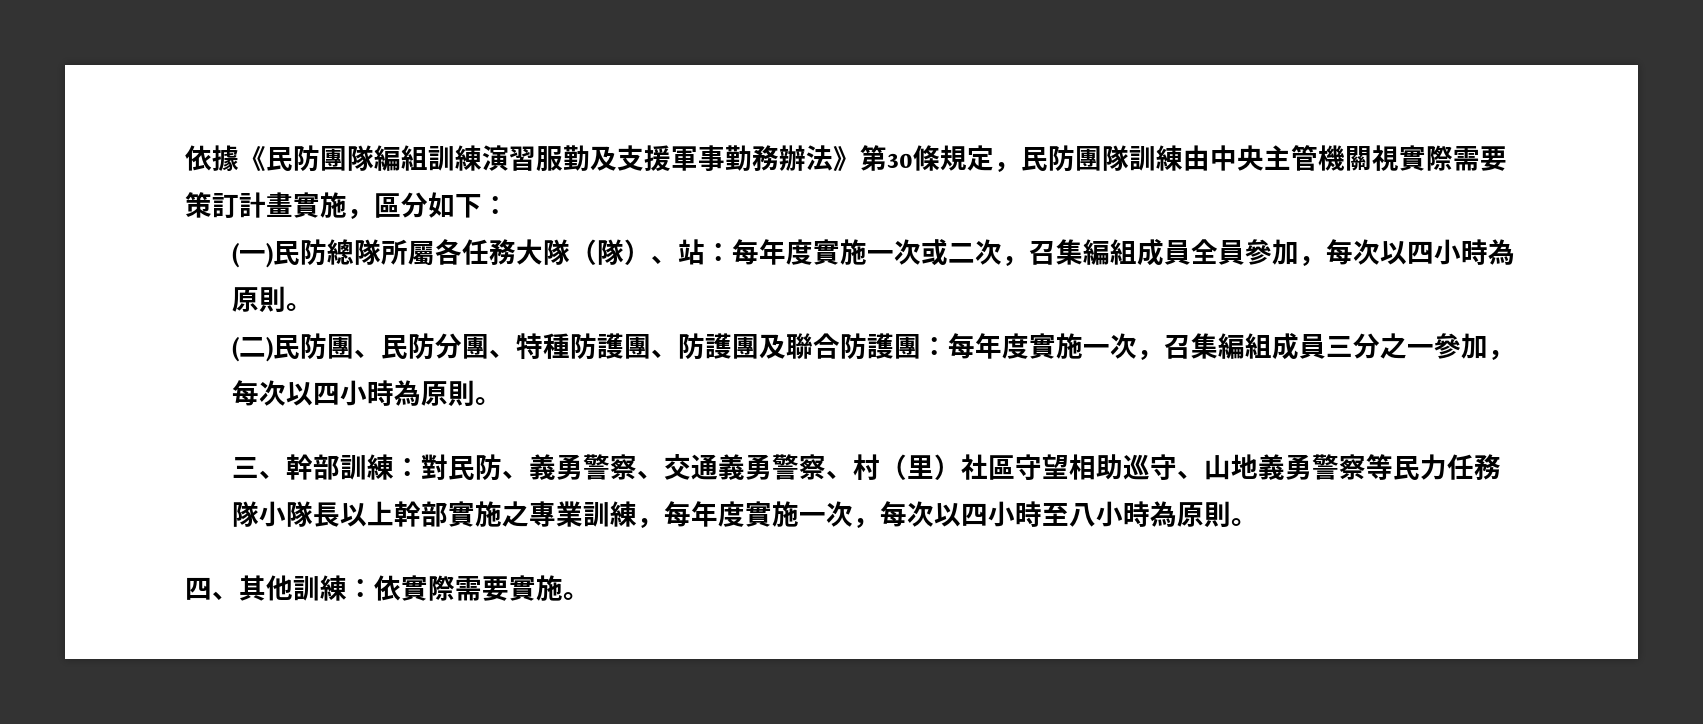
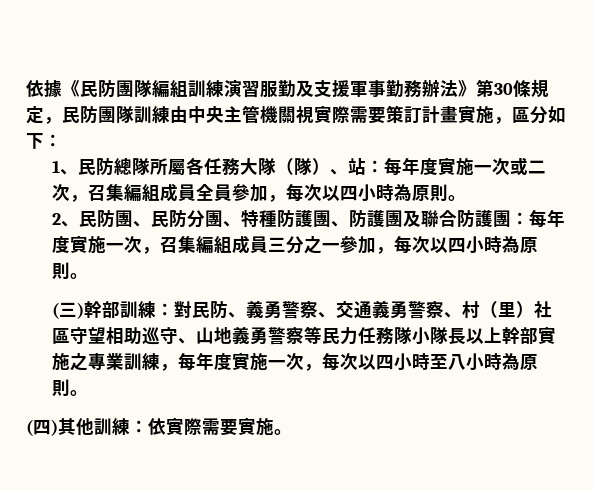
[232,242,274,268] (一) -> [51,160,78,175] 1、
[232,336,274,362] (二) -> [51,213,79,227] 2、
[232,457,287,479] 三、 -> [51,302,84,319] (三)
[185,577,239,600] 四、 -> [26,419,58,436] (四)

